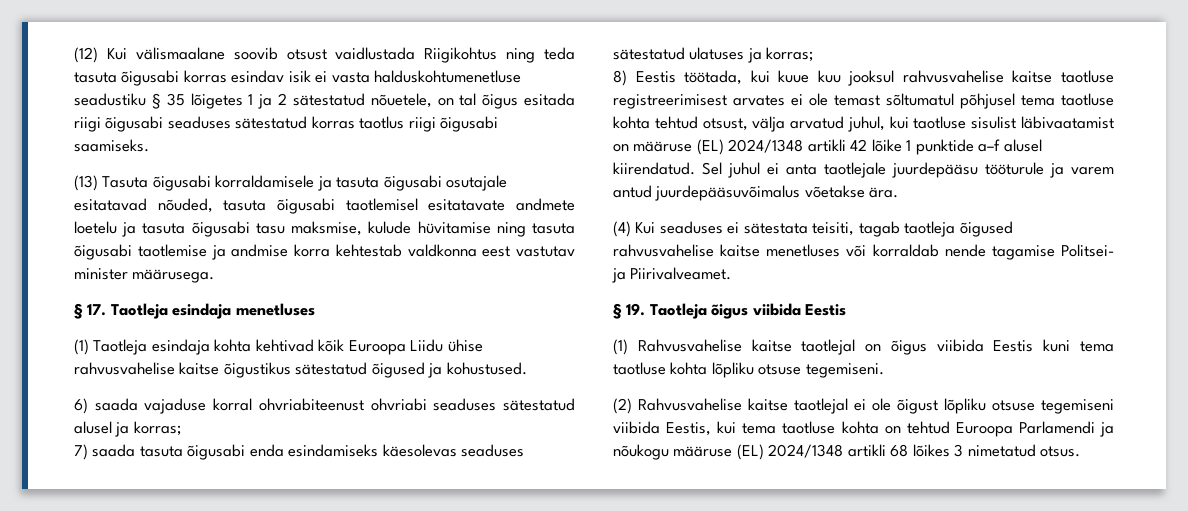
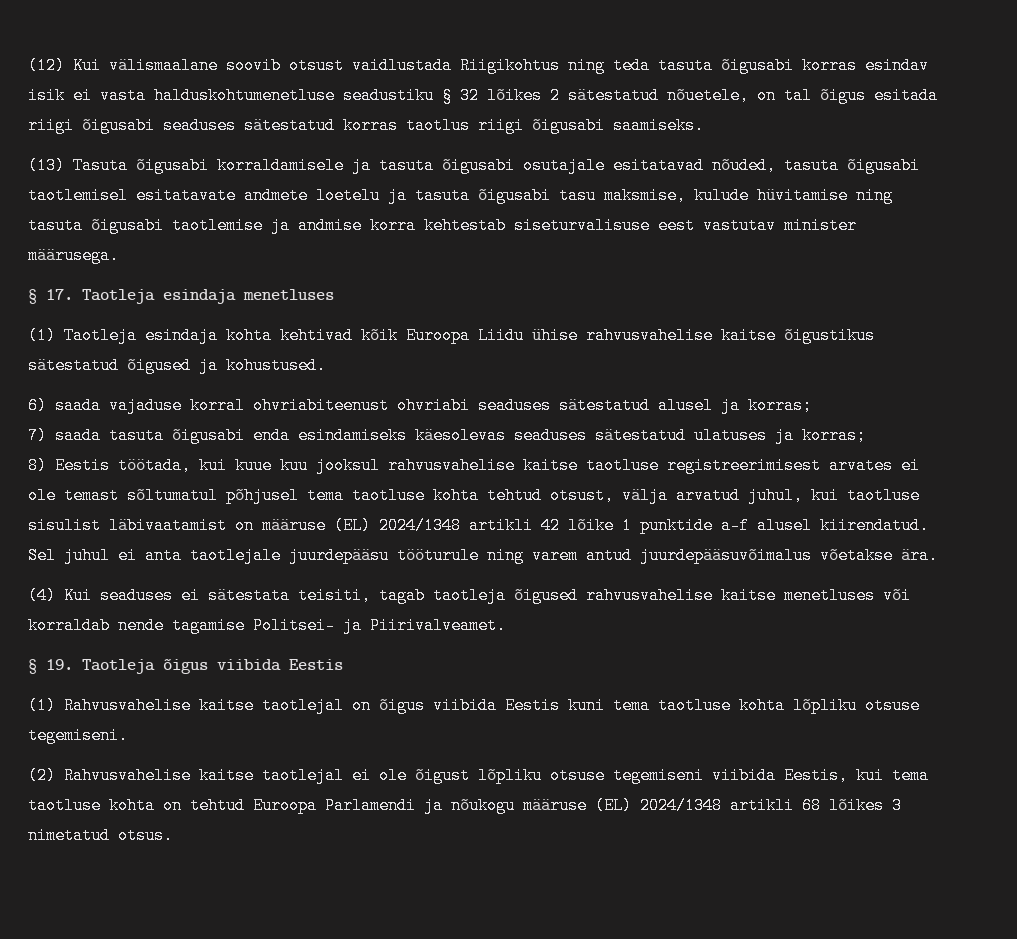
[166,93,273,109] 35 lõigetes 1 ja -> [460,87,542,104] 32 lõikes
[407,244,477,257] valdkonna -> [514,217,650,234] siseturvalisuse
[1050,163,1064,178] ja -> [487,547,524,564] ning

